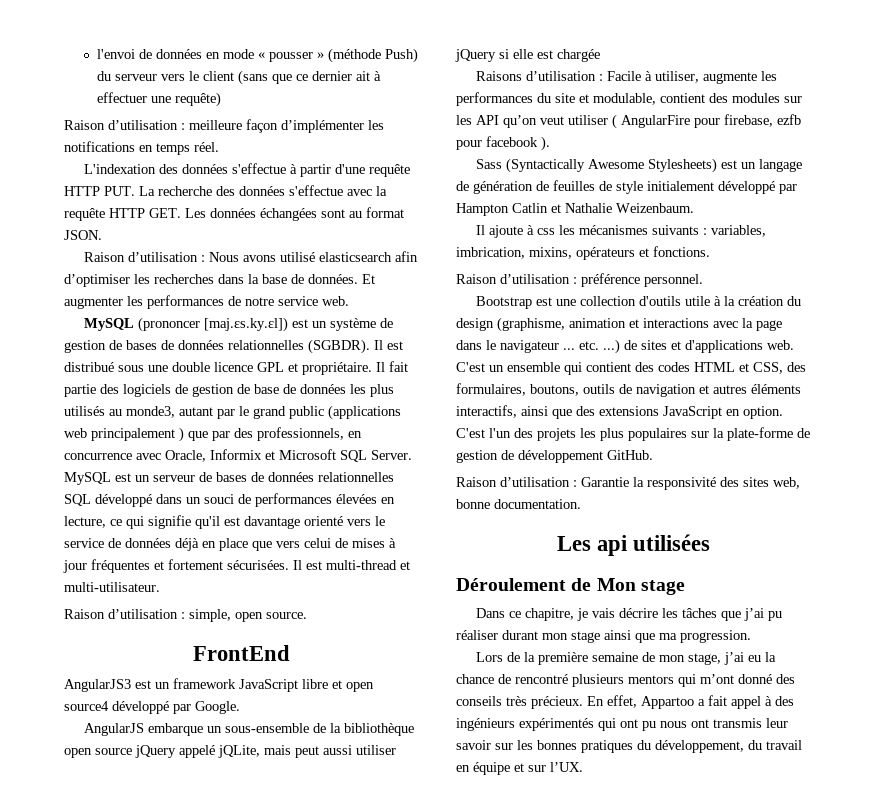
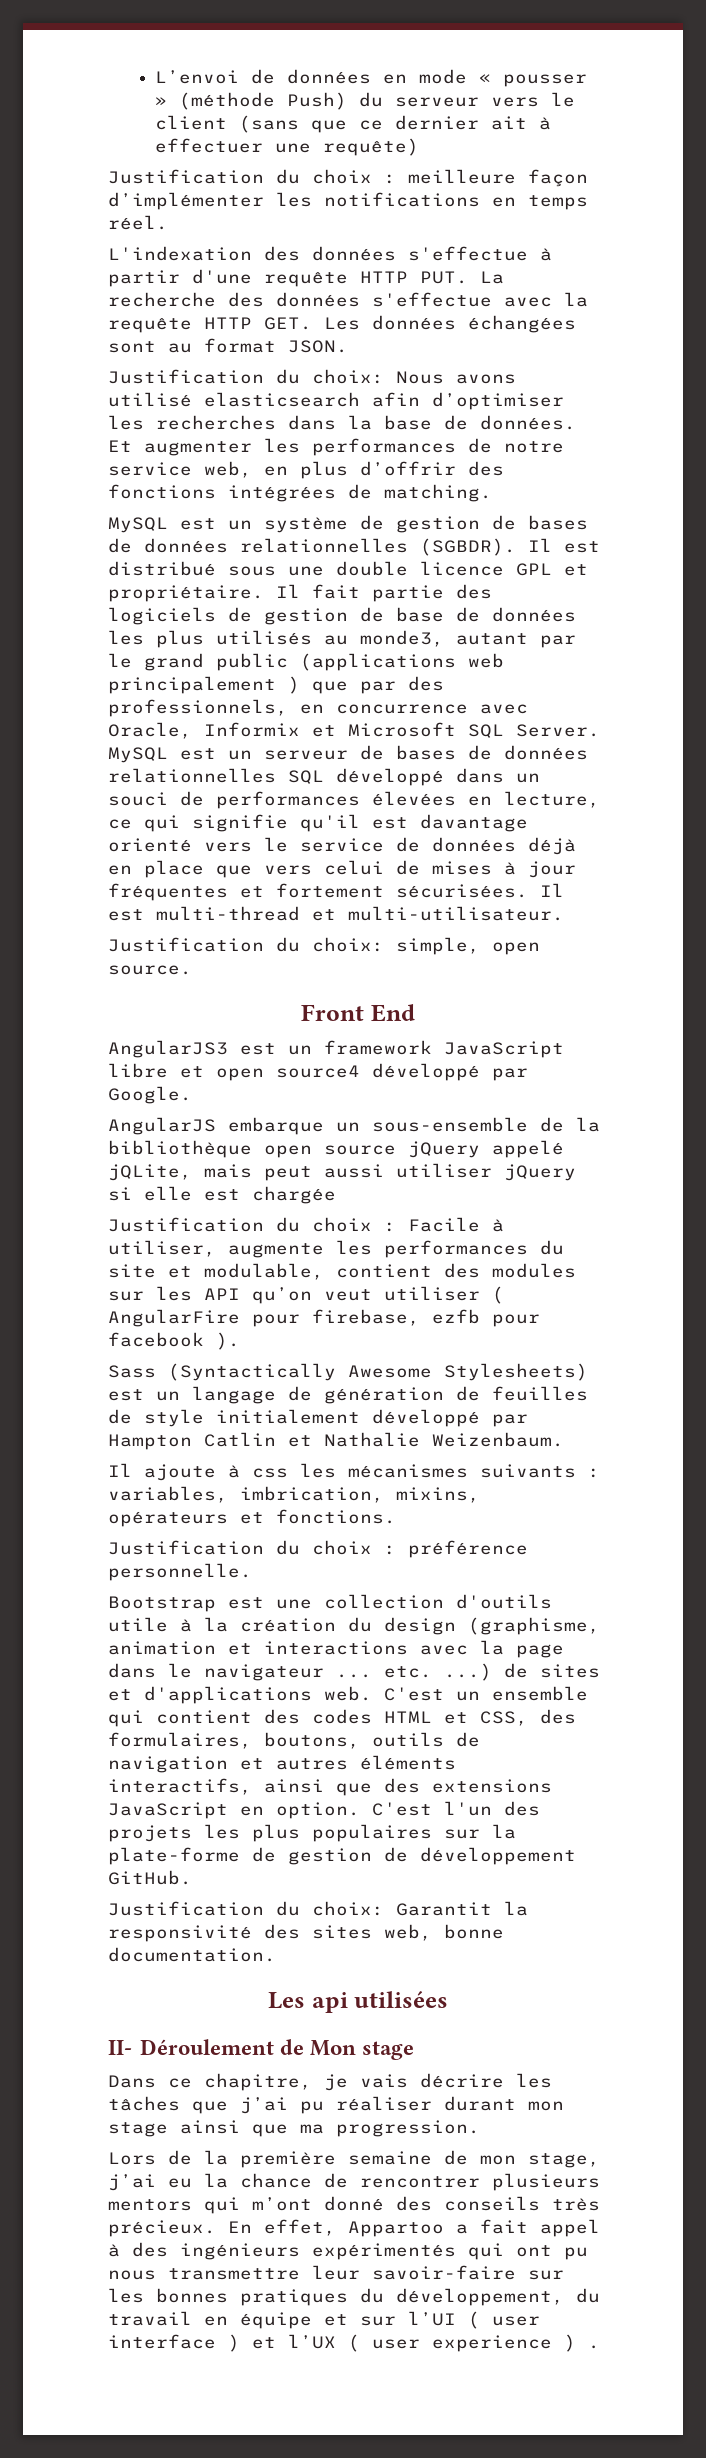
[97,49,136,59] l'envoi -> [154,70,239,84] L’envoi
[64,120,178,130] Raison d’utilisation -> [108,169,372,184] Justification du choix
[84,252,206,262] Raison d’utilisation : -> [108,369,384,384] Justification du choix:
[322,296,349,306] [84,317,289,332] web. // MySQL (prononcer [maj.ɛs.ky.ɛl]) -> [204,461,504,479] [108,484,492,502] [108,517,168,533] web, en plus d’offrir des fonctions intégrées de matching. // MySQL
[64,609,185,619] Raison d’utilisation : -> [108,937,384,952] Justification du choix:
[193,645,290,661] FrontEnd -> [301,1004,415,1022] Front End
[476,71,597,81] Raisons d’utilisation -> [108,1217,372,1232] Justification du choix
[456,274,570,284] Raison d’utilisation -> [108,1540,372,1555] Justification du choix
[644,274,703,287] personnel. -> [108,1563,252,1581] personnelle.
[456,477,629,487] Raison d’utilisation : Garantie -> [108,1901,492,1916] Justification du choix: Garantit
(711, 542) none -> [108,2040,132,2055] II-
[515,674,568,684] rencontré -> [360,2176,480,2188] rencontrer
[691,718,788,728] [456,740,491,750] ont transmis leur savoir -> [168,2265,516,2280] transmettre leur savoir-faire
[550,762,583,772] l’UX. -> [408,2311,540,2329] [108,2334,600,2352] l’UI ( user interface ) et l’UX ( user experience ) .

